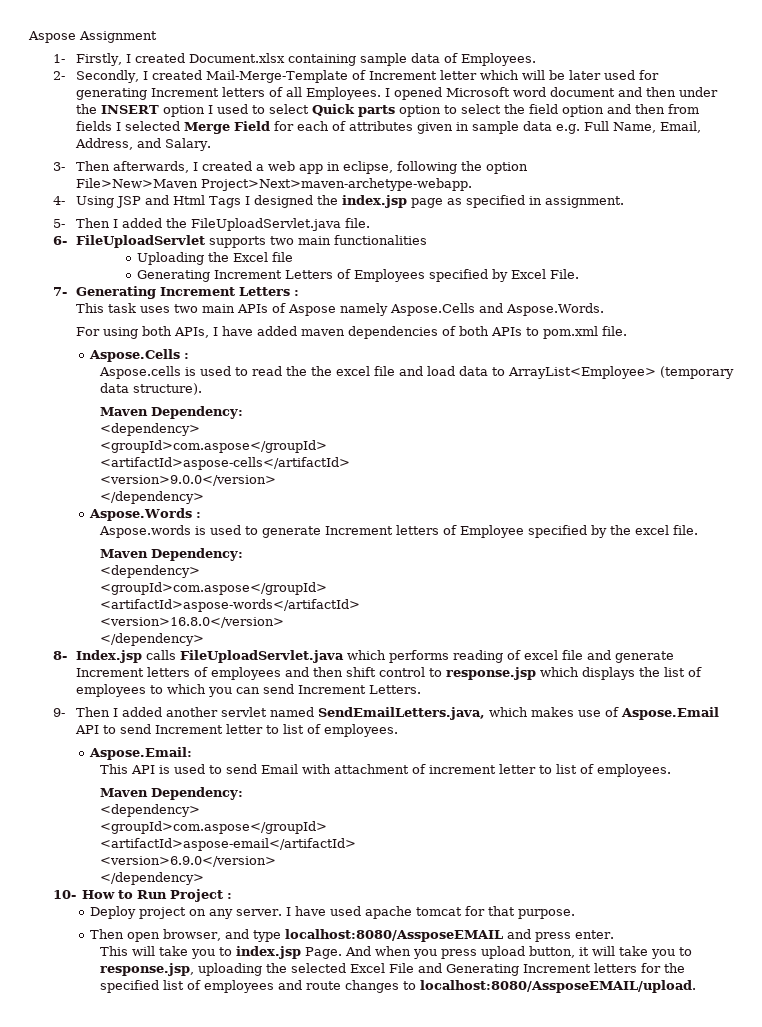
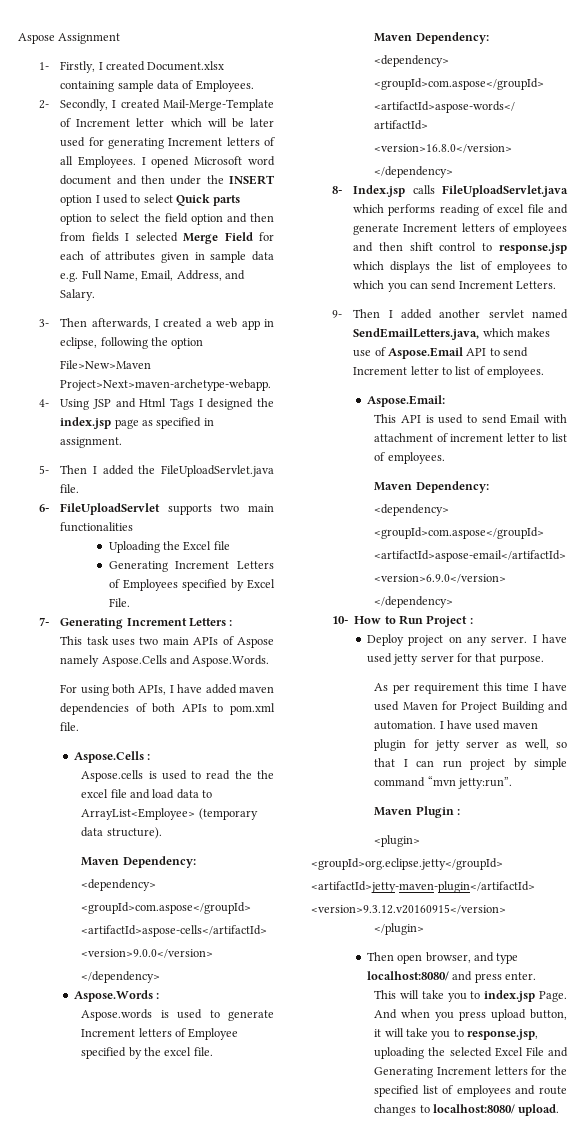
[365,906,463,919] apache tomcat -> [393,654,454,665] jetty server
(576, 914) none -> [374,682,567,694] [374,701,568,713] [374,720,538,730] [374,739,567,751] [374,758,567,770] [374,776,513,789] [374,806,461,818] [374,835,421,847] [311,858,503,870] [311,881,535,893] [311,904,506,914] [374,923,425,935] // As per requirement this time I have used Maven for Project Building and automation. I have used maven plugin for jetty server as well, so that I can run project by simple command “mvn jetty:run”. // Maven Plugin : // <plugin> // <groupId>org.eclipse.jetty</groupId> // <artifactId>jetty-maven-plugin</artifactId> // <version>9.3.12.v20160915</version> // </plugin>
[285,929,504,942] localhost:8080/AssposeEMAIL -> [366,971,449,981] localhost:8080/
[419,980,696,993] localhost:8080/AssposeEMAIL/upload. -> [433,1104,560,1116] localhost:8080/ upload.

